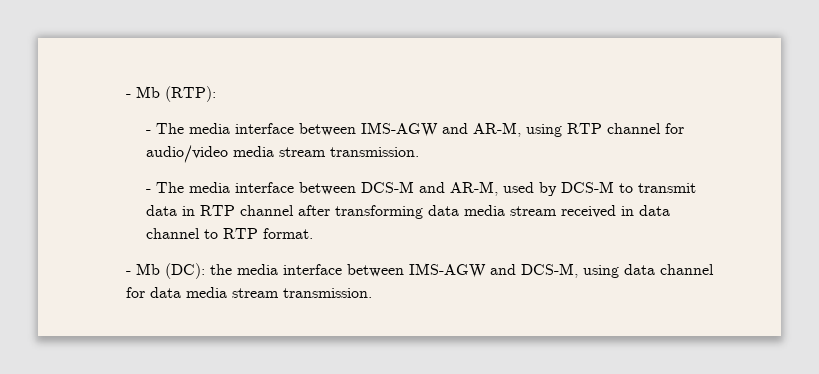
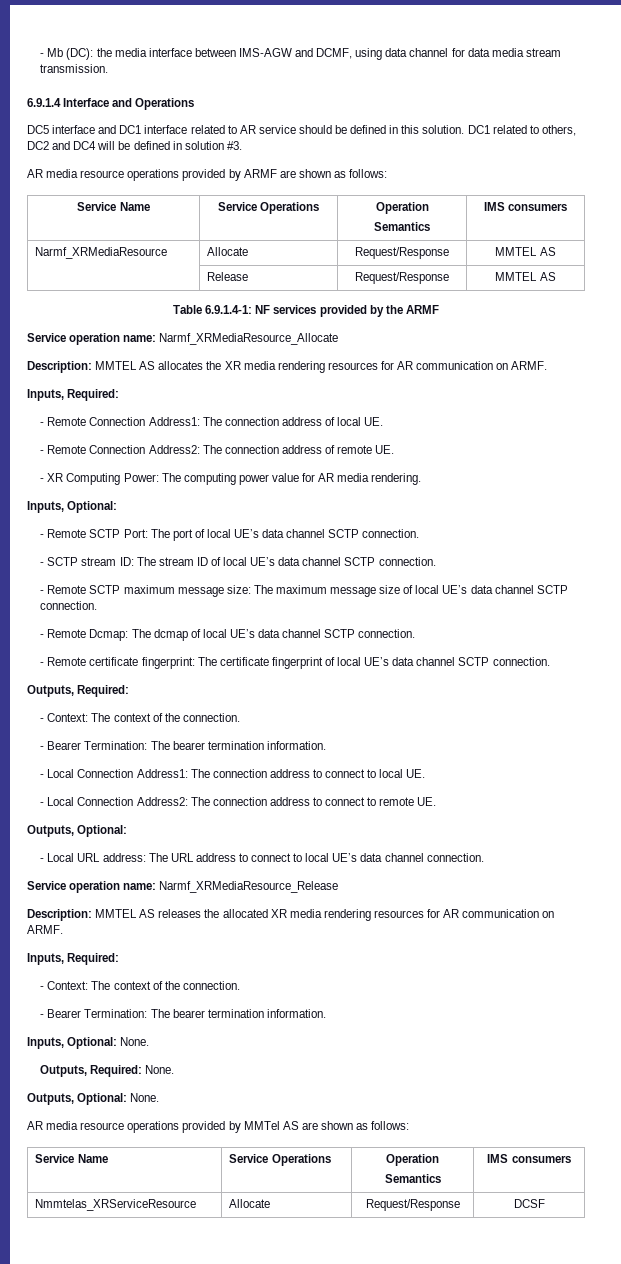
[125,86,216,102] [145,122,684,137] [145,145,419,163] [145,181,696,196] [145,205,670,219] [145,228,313,239] [125,263,160,275] - Mb (RTP): // - The media interface between IMS-AGW and AR-M, using RTP channel for audio/video media stream transmission. // - The media interface between DCS-M and AR-M, used by DCS-M to transmit data in RTP channel after transforming data media stream received in data channel to RTP format. // - Mb -> [40,48,64,57] - Mb
[520,263,578,278] DCS-M, -> [316,48,353,59] DCMF,
(372, 293) none -> [27,98,195,110] [27,125,576,136] [27,141,242,150] [27,169,388,181] [77,202,150,211] [217,202,320,214] [375,202,429,214] [374,222,430,231] [483,202,568,211] [35,247,168,259] [207,247,249,256] [355,247,449,259] [495,247,556,256] [207,272,249,281] [355,272,449,284] [495,272,556,281] [173,305,439,317] [27,333,339,345] [27,361,548,373] [27,389,120,401] [40,417,384,426] [40,445,395,454] [40,473,422,485] [27,501,118,513] [40,529,420,541] [40,557,436,566] [40,585,568,597] [40,601,98,610] [40,629,416,641] [40,657,550,669] [27,685,130,697] [40,713,240,722] [40,741,326,750] [40,769,426,778] [40,797,437,806] [27,825,128,837] [40,853,484,862] [27,881,339,893] [27,909,555,921] [27,925,63,934] [27,953,120,965] [40,981,240,990] [40,1009,326,1018] [27,1037,150,1049] [40,1065,175,1077] [27,1093,160,1105] [27,1121,410,1133] [35,1154,108,1163] [229,1154,331,1166] [386,1154,439,1166] [384,1174,441,1183] [487,1154,571,1163] [35,1199,197,1211] [229,1199,271,1208] [365,1199,460,1211] [513,1199,545,1208] // 6.9.1.4 Interface and Operations // DC5 interface and DC1 interface related to AR service should be defined in this solution. DC1 related to others, DC2 and DC4 will be defined in solution #3. // AR media resource operations provided by ARMF are shown as follows: // Service Name | Service Operations | Operation // Semantics | IMS consumers // Narmf_XRMediaResource | Allocate | Request/Response | MMTEL AS // | Release | Request/Response | MMTEL AS // Table 6.9.1.4-1: NF services provided by the ARMF // Service operation name: Narmf_XRMediaResource_Allocate // Description: MMTEL AS allocates the XR media rendering resources for AR communication on ARMF. // Inputs, Required: // - Remote Connection Address1: The connection address of local UE. // - Remote Connection Address2: The connection address of remote UE. // - XR Computing Power: The computing power value for AR media rendering. // Inputs, Optional: // - Remote SCTP Port: The port of local UE’s data channel SCTP connection. // - SCTP stream ID: The stream ID of local UE’s data channel SCTP connection. // - Remote SCTP maximum message size: The maximum message size of local UE’s data channel SCTP connection. // - Remote Dcmap: The dcmap of local UE’s data channel SCTP connection. // - Remote certificate fingerprint: The certificate fingerprint of local UE’s data channel SCTP connection. // Outputs, Required: // - Context: The context of the connection. // - Bearer Termination: The bearer termination information. // - Local Connection Address1: The connection address to connect to local UE. // - Local Connection Address2: The connection address to connect to remote UE. // Outputs, Optional: // - Local URL address: The URL address to connect to local UE’s data channel connection. // Service operation name: Narmf_XRMediaResource_Release // Description: MMTEL AS releases the allocated XR media rendering resources for AR communication on ARMF. // Inputs, Required: // - Context: The context of the connection. // - Bearer Termination: The bearer termination information. // Inputs, Optional: None. // Outputs, Required: None. // Outputs, Optional: None. // AR media resource operations provided by MMTel AS are shown as follows: // Service Name | Service Operations | Operation // Semantics | IMS consumers // Nmmtelas_XRServiceResource | Allocate | Request/Response | DCSF

